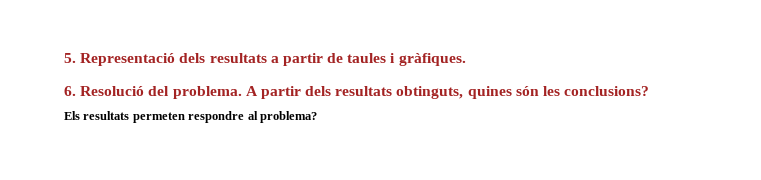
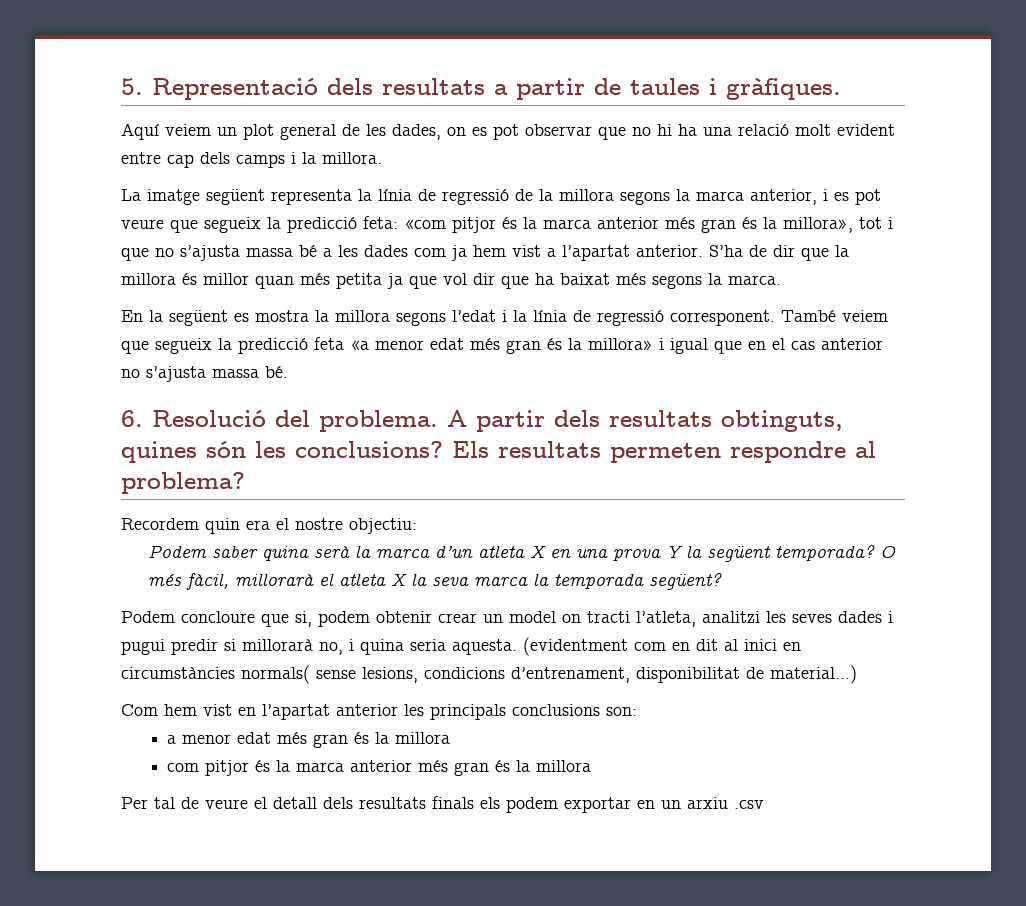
(466, 59) none -> [121,123,895,140] [121,152,382,168] [121,189,881,205] [121,216,893,233] [121,245,849,261] [121,273,781,289] [121,310,888,326] [121,337,883,354] [121,366,288,382] // Aquí veiem un plot general de les dades, on es pot observar que no hi ha una relació molt evident entre cap dels camps i la millora. // La imatge següent representa la línia de regressió de la millora segons la marca anterior, i es pot veure que segueix la predicció feta: «com pitjor és la marca anterior més gran és la millora», tot i que no s’ajusta massa bé a les dades com ja hem vist a l’apartat anterior. S’ha de dir que la millora és millor quan més petita ja que vol dir que ha baixat més segons la marca. // En la següent es mostra la millora segons l’edat i la línia de regressió corresponent. També veiem que segueix la predicció feta «a menor edat més gran és la millora» i igual que en el cas anterior no s’ajusta massa bé.
(650, 91) // -> (443, 449) none
(317, 117) none -> [121,518,417,534] [148,545,897,562] [148,573,723,590] [121,611,893,627] [121,637,801,656] [121,665,857,684] [121,704,637,720] [167,732,451,748] [167,760,592,776] [121,796,764,813] // Recordem quin era el nostre objectiu: // Podem saber quina serà la marca d’un atleta X en una prova Y la següent temporada? O més fàcil, millorarà el atleta X la seva marca la temporada següent? // Podem concloure que si, podem obtenir crear un model on tracti l’atleta, analitzi les seves dades i pugui predir si millorarà no, i quina seria aquesta. (evidentment com en dit al inici en circumstàncies normals( sense lesions, condicions d’entrenament, disponibilitat de material...) // Com hem vist en l’apartat anterior les principals conclusions son: // a menor edat més gran és la millora // com pitjor és la marca anterior més gran és la millora // Per tal de veure el detall dels resultats finals els podem exportar en un arxiu .csv

